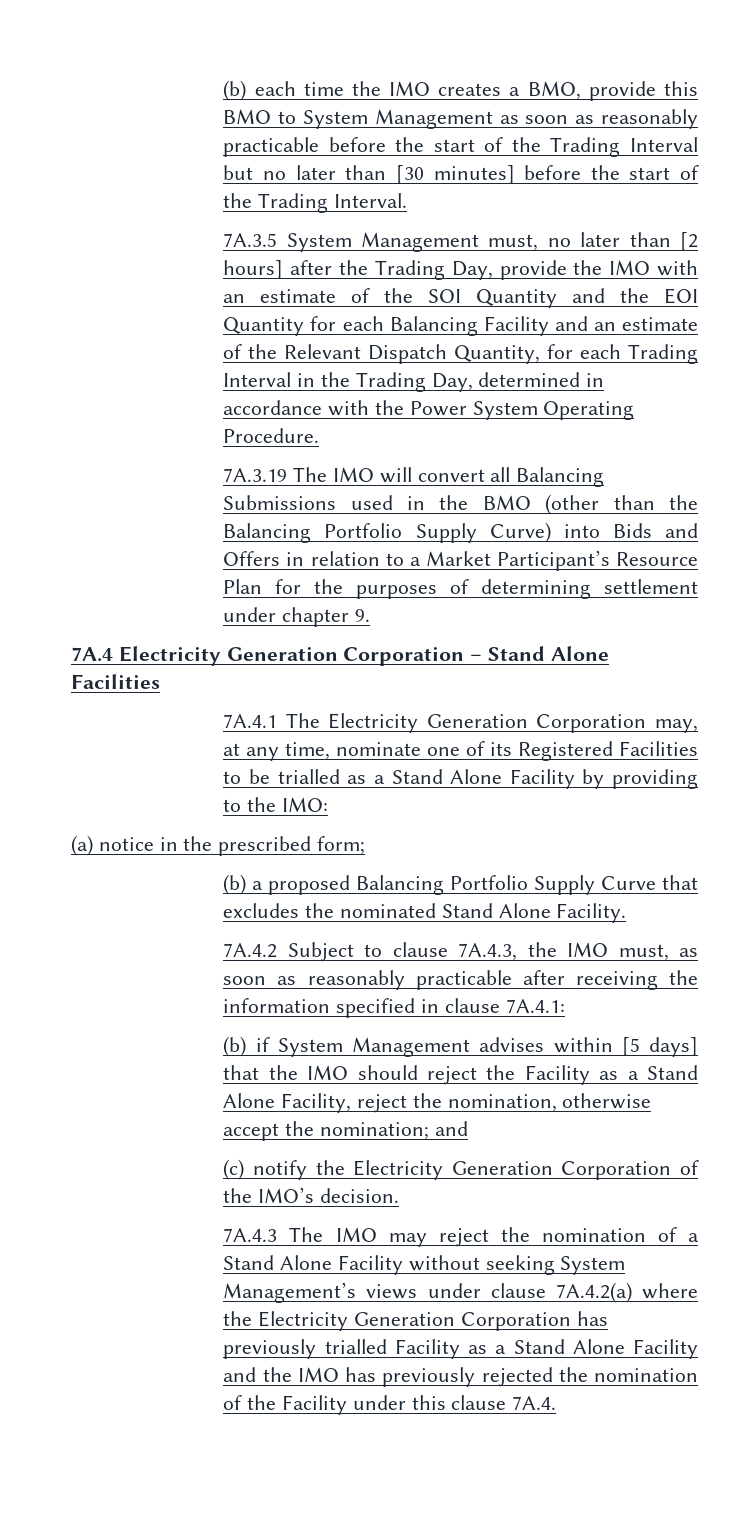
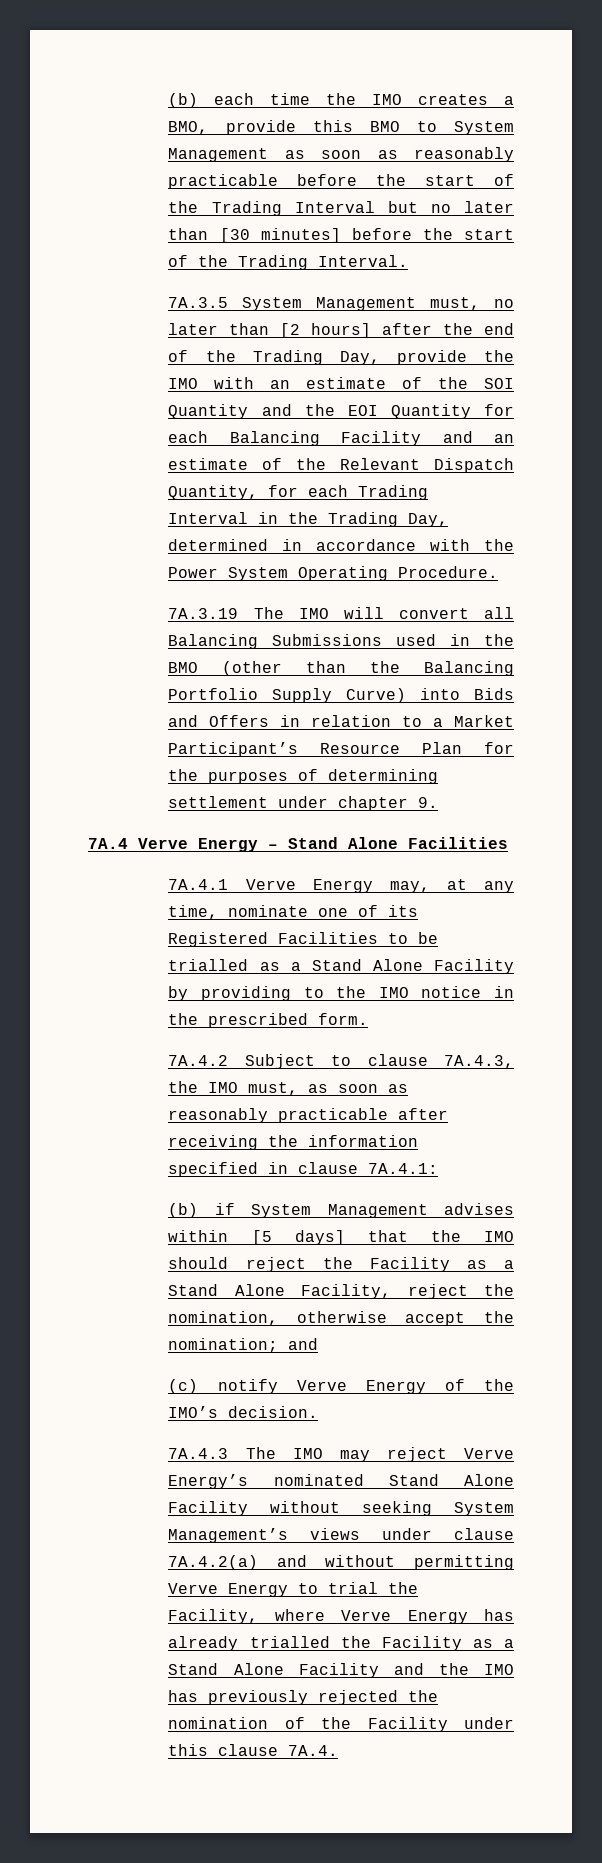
(369, 267) none -> [484,323,514,335] [168,350,236,362] end of the
[118,646,465,666] Electricity Generation Corporation -> [138,838,258,852] Verve Energy
[285,713,647,733] The Electricity Generation Corporation -> [245,879,373,893] Verve Energy
[281,797,328,812] [71,835,93,856] IMO: // (a) -> [378,987,409,998] IMO
[317,836,366,855] [223,874,698,895] [223,903,627,923] form; // (b) a proposed Balancing Portfolio Supply Curve that excludes the nominated Stand Alone Facility. -> [318,1013,369,1025] form.
[315,1160,672,1180] the Electricity Generation Corporation -> [296,1380,426,1394] Verve Energy
[500,1227,700,1242] the nomination of a -> [463,1448,514,1459] [168,1474,364,1489] Verve Energy’s nominated
[642,1283,698,1299] [223,1311,608,1331] [223,1339,387,1359] where the Electricity Generation Corporation has previously trialled -> [276,1555,514,1570] [168,1582,419,1597] [168,1609,514,1624] [168,1636,371,1651] and without permitting Verve Energy to trial the Facility, where Verve Energy has already trialled the

